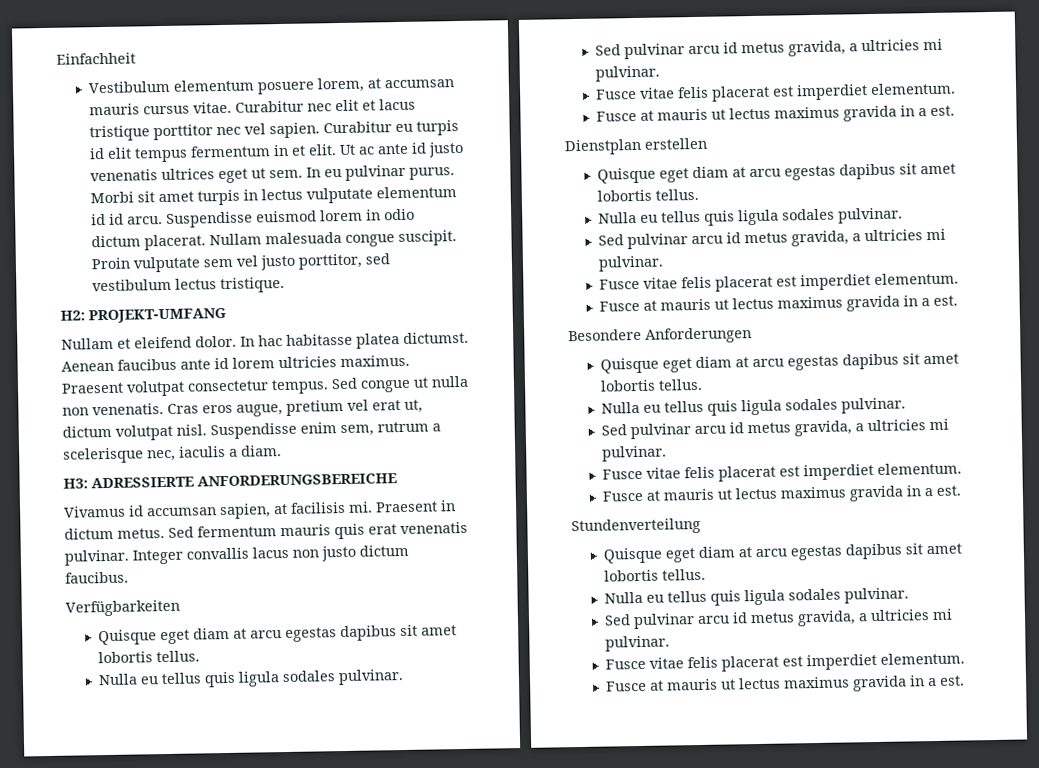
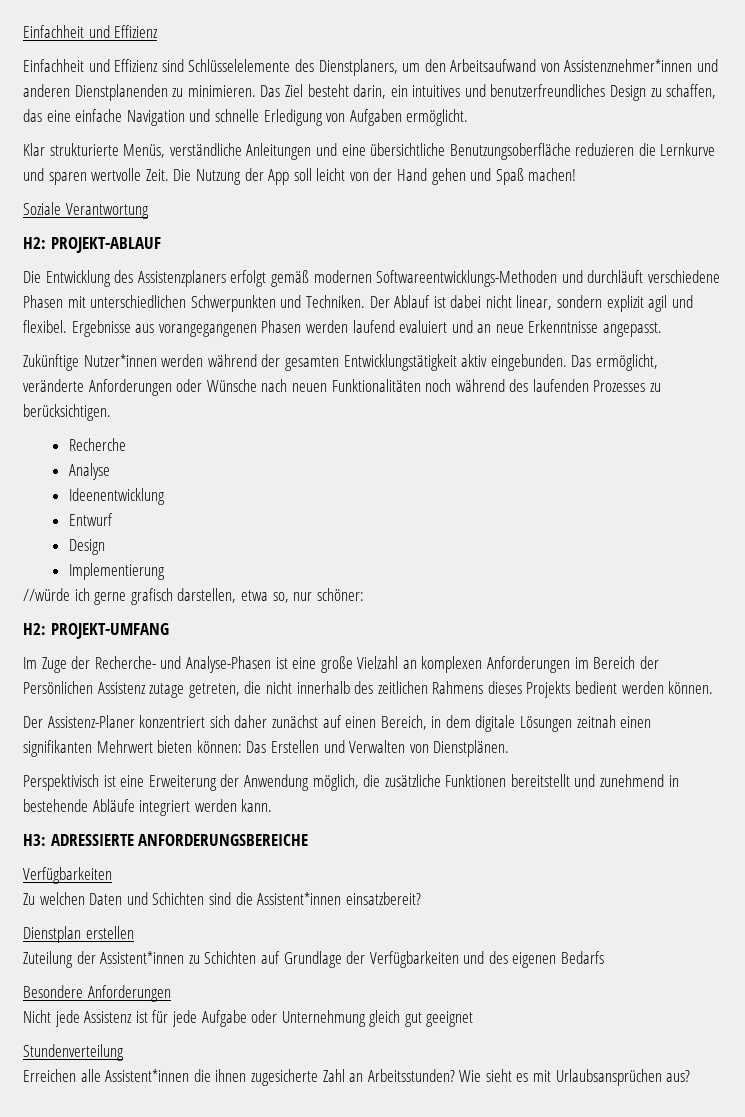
[56,52,136,65] [88,77,455,95] [89,98,417,116] [89,119,460,142] [89,141,465,163] [90,164,456,184] [90,186,458,206] [91,208,416,228] [91,230,458,251] [91,253,391,273] [92,276,286,294] [60,307,226,324] [61,331,469,350] [61,354,410,372] [61,375,469,397] [62,399,423,417] [62,421,441,441] [63,445,282,464] [63,473,397,489] [64,500,456,520] [64,521,468,540] [64,544,409,566] [65,571,129,584] [65,599,180,617] [98,624,458,646] [98,650,201,664] [98,668,405,688] [595,38,944,60] [595,65,661,82] [596,82,957,102] [596,105,956,122] [564,137,708,156] [597,163,957,184] [597,188,700,202] [598,207,904,226] [598,228,947,250] [598,255,665,272] [599,272,960,292] [599,295,959,312] [568,327,752,344] [600,353,960,374] [600,378,704,392] [601,397,907,416] [601,418,950,440] [602,445,668,462] [602,462,963,482] [602,485,962,502] [571,517,701,536] [603,543,963,564] [604,568,707,582] [604,587,910,606] [604,608,954,630] [605,635,671,652] [605,652,966,672] [606,675,966,692] Einfachheit // Vestibulum elementum posuere lorem, at accumsan mauris cursus vitae. Curabitur nec elit et lacus tristique porttitor nec vel sapien. Curabitur eu turpis id elit tempus fermentum in et elit. Ut ac ante id justo venenatis ultrices eget ut sem. In eu pulvinar purus. Morbi sit amet turpis in lectus vulputate elementum id id arcu. Suspendisse euismod lorem in odio dictum placerat. Nullam malesuada congue suscipit. Proin vulputate sem vel justo porttitor, sed vestibulum lectus tristique. // H2: PROJEKT-UMFANG // Nullam et eleifend dolor. In hac habitasse platea dictumst. Aenean faucibus ante id lorem ultricies maximus. Praesent volutpat consectetur tempus. Sed congue ut nulla non venenatis. Cras eros augue, pretium vel erat ut, dictum volutpat nisl. Suspendisse enim sem, rutrum a scelerisque nec, iaculis a diam. // H3: ADRESSIERTE ANFORDERUNGSBEREICHE // Vivamus id accumsan sapien, at facilisis mi. Praesent in dictum metus. Sed fermentum mauris quis erat venenatis pulvinar. Integer convallis lacus non justo dictum faucibus. // Verfügbarkeiten // Quisque eget diam at arcu egestas dapibus sit amet lobortis tellus. // Nulla eu tellus quis ligula sodales pulvinar. // Sed pulvinar arcu id metus gravida, a ultricies mi pulvinar. // Fusce vitae felis placerat est imperdiet elementum. // Fusce at mauris ut lectus maximus gravida in a est. // Dienstplan erstellen // Quisque eget diam at arcu egestas dapibus sit amet lobortis tellus. // Nulla eu tellus quis ligula sodales pulvinar. // Sed pulvinar arcu id metus gravida, a ultricies mi pulvinar. // Fusce vitae felis placerat est imperdiet elementum. // Fusce at mauris ut lectus maximus gravida in a est. // Besondere Anforderungen // Quisque eget diam at arcu egestas dapibus sit amet lobortis tellus. // Nulla eu tellus quis ligula sodales pulvinar. // Sed pulvinar arcu id metus gravida, a ultricies mi pulvinar. // Fusce vitae felis placerat est imperdiet elementum. // Fusce at mauris ut lectus maximus gravida in a est. // Stundenverteilung // Quisque eget diam at arcu egestas dapibus sit amet lobortis tellus. // Nulla eu tellus quis ligula sodales pulvinar. // Sed pulvinar arcu id metus gravida, a ultricies mi pulvinar. // Fusce vitae felis placerat est imperdiet elementum. // Fusce at mauris ut lectus maximus gravida in a est. -> [23,25,159,38] [23,59,719,76] [23,84,717,101] [23,109,469,126] [23,143,716,160] [23,168,577,185] [23,202,149,219] [23,237,161,253] [23,270,720,287] [23,295,693,312] [23,320,663,337] [23,354,658,371] [23,379,662,396] [23,404,111,421] [68,438,126,451] [68,463,110,480] [68,488,165,505] [68,513,113,526] [68,539,105,555] [68,563,165,580] [23,588,364,605] [23,623,169,639] [23,656,659,673] [23,681,714,698] [23,715,652,732] [23,740,510,757] [23,774,679,791] [23,799,273,816] [23,834,309,846] [23,867,112,884] [23,892,421,905] [23,926,134,943] [23,951,605,968] [23,985,171,1002] [23,1010,474,1027] [23,1044,124,1061] [23,1069,691,1086] Einfachheit und Effizienz // Einfachheit und Effizienz sind Schlüsselelemente des Dienstplaners, um den Arbeitsaufwand von Assistenznehmer*innen und anderen Dienstplanenden zu minimieren. Das Ziel besteht darin, ein intuitives und benutzerfreundliches Design zu schaffen, das eine einfache Navigation und schnelle Erledigung von Aufgaben ermöglicht. // Klar strukturierte Menüs, verständliche Anleitungen und eine übersichtliche Benutzungsoberfläche reduzieren die Lernkurve und sparen wertvolle Zeit. Die Nutzung der App soll leicht von der Hand gehen und Spaß machen! // Soziale Verantwortung // H2: PROJEKT-ABLAUF // Die Entwicklung des Assistenzplaners erfolgt gemäß modernen Softwareentwicklungs-Methoden und durchläuft verschiedene Phasen mit unterschiedlichen Schwerpunkten und Techniken. Der Ablauf ist dabei nicht linear, sondern explizit agil und flexibel. Ergebnisse aus vorangegangenen Phasen werden laufend evaluiert und an neue Erkenntnisse angepasst. // Zukünftige Nutzer*innen werden während der gesamten Entwicklungstätigkeit aktiv eingebunden. Das ermöglicht, veränderte Anforderungen oder Wünsche nach neuen Funktionalitäten noch während des laufenden Prozesses zu berücksichtigen. // Recherche // Analyse // Ideenentwicklung // Entwurf // Design // Implementierung // //würde ich gerne grafisch darstellen, etwa so, nur schöner: // H2: PROJEKT-UMFANG // Im Zuge der Recherche- und Analyse-Phasen ist eine große Vielzahl an komplexen Anforderungen im Bereich der Persönlichen Assistenz zutage getreten, die nicht innerhalb des zeitlichen Rahmens dieses Projekts bedient werden können. // Der Assistenz-Planer konzentriert sich daher zunächst auf einen Bereich, in dem digitale Lösungen zeitnah einen signifikanten Mehrwert bieten können: Das Erstellen und Verwalten von Dienstplänen. // Perspektivisch ist eine Erweiterung der Anwendung möglich, die zusätzliche Funktionen bereitstellt und zunehmend in bestehende Abläufe integriert werden kann. // H3: ADRESSIERTE ANFORDERUNGSBEREICHE // Verfügbarkeiten // Zu welchen Daten und Schichten sind die Assistent*innen einsatzbereit? // Dienstplan erstellen // Zuteilung der Assistent*innen zu Schichten auf Grundlage der Verfügbarkeiten und des eigenen Bedarfs // Besondere Anforderungen // Nicht jede Assistenz ist für jede Aufgabe oder Unternehmung gleich gut geeignet // Stundenverteilung // Erreichen alle Assistent*innen die ihnen zugesicherte Zahl an Arbeitsstunden? Wie sieht es mit Urlaubsansprüchen aus?

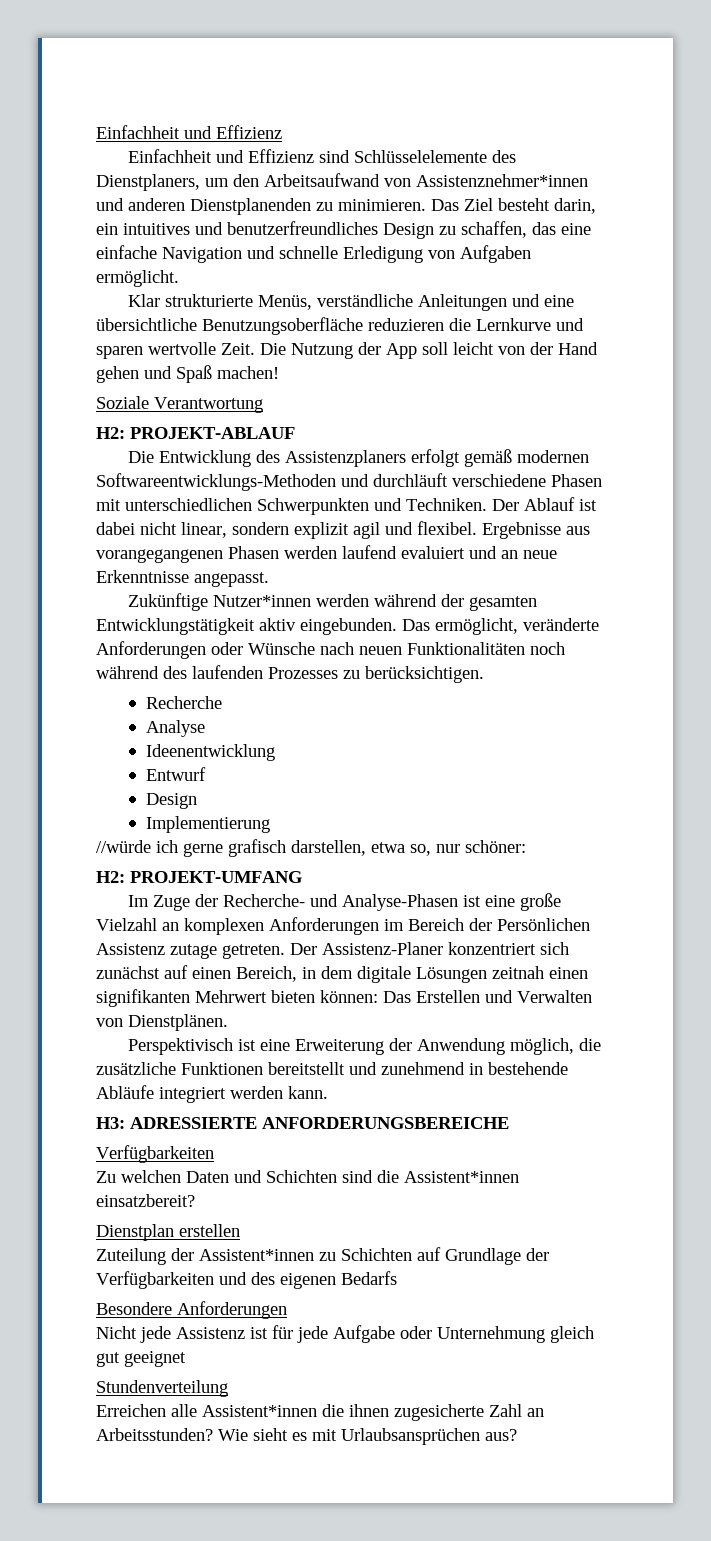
[188,681,714,698] getreten, die nicht innerhalb des zeitlichen Rahmens dieses Projekts bedient werden können. // -> [222,944,285,959] getreten.
[234,715,268,728] daher -> (569, 948) none

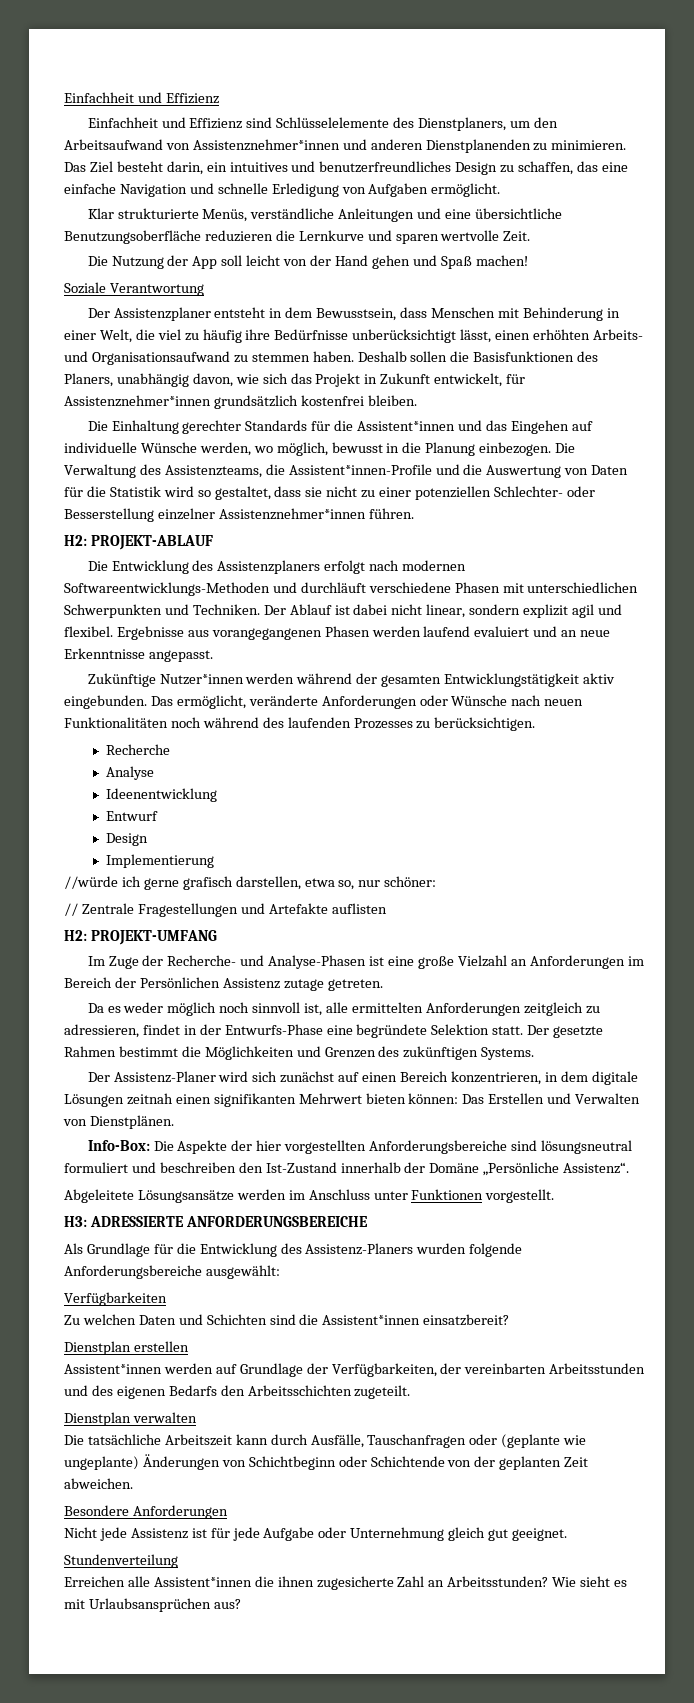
(255, 349) none -> (531, 236) //
(263, 405) none -> [87,307,620,321] [64,329,643,343] [64,351,599,365] [64,373,526,387] [64,395,417,409] [87,420,593,434] [64,442,576,456] [64,464,629,478] [64,486,595,500] [64,508,414,522] // Der Assistenzplaner entsteht in dem Bewusstsein, dass Menschen mit Behinderung in einer Welt, die viel zu häufig ihre Bedürfnisse unberücksichtigt lässt, einen erhöhten Arbeits- und Organisationsaufwand zu stemmen haben. Deshalb sollen die Basisfunktionen des Planers, unabhängig davon, wie sich das Projekt in Zukunft entwickelt, für Assistenznehmer*innen grundsätzlich kostenfrei bleiben. // Die Einhaltung gerechter Standards für die Assistent*innen und das Eingehen auf individuelle Wünsche werden, wo möglich, bewusst in die Planung einbezogen. Die Verwaltung des Assistenzteams, die Assistent*innen-Profile und die Auswertung von Daten für die Statistik wird so gestaltet, dass sie nicht zu einer potenziellen Schlechter- oder Besserstellung einzelner Assistenznehmer*innen führen.
[463,449,512,467] gemäß -> [369,560,400,571] nach
(526, 846) none -> [64,903,387,917] // // Zentrale Fragestellungen und Artefakte auflisten
[184,918,264,935] komplexen -> (527, 962) none
(285, 951) none -> [87,1002,600,1016] [64,1024,604,1038] [64,1046,535,1060] // Da es weder möglich noch sinnvoll ist, alle ermittelten Anforderungen zeitgleich zu adressieren, findet in der Entwurfs-Phase eine begründete Selektion statt. Der gesetzte Rahmen bestimmt die Möglichkeiten und Grenzen des zukünftigen Systems. //
[448,942,536,955] konzentriert -> [218,1071,249,1082] wird
[236,966,297,982] Bereich, -> [400,1071,541,1085] Bereich konzentrieren,
[127,1038,601,1055] [96,1062,568,1075] [96,1085,328,1103] [96,1117,509,1129] Perspektivisch ist eine Erweiterung der Anwendung möglich, die zusätzliche Funktionen bereitstellt und zunehmend in bestehende Abläufe integriert werden kann. // H3: ADRESSIERTE ANFORDERUNGSBEREICHE -> [87,1140,632,1154] [64,1162,630,1176] [64,1189,555,1203] [64,1216,368,1227] [64,1243,523,1257] [64,1265,280,1279] Info-Box: Die Aspekte der hier vorgestellten Anforderungsbereiche sind lösungsneutral formuliert und beschreiben den Ist-Zustand innerhalb der Domäne „Persönliche Assistenz“. // Abgeleitete Lösungsansätze werden im Anschluss unter Funktionen vorgestellt. // H3: ADRESSIERTE ANFORDERUNGSBEREICHE // Als Grundlage für die Entwicklung des Assistenz-Planers wurden folgende Anforderungsbereiche ausgewählt:
[96,1247,549,1265] [96,1271,397,1289] Zuteilung der Assistent*innen zu Schichten auf Grundlage der Verfügbarkeiten und des eigenen Bedarfs -> [64,1363,646,1377] [64,1385,411,1399] [64,1412,197,1426] [64,1434,587,1448] [64,1454,589,1470] [64,1478,133,1489] Assistent*innen werden auf Grundlage der Verfügbarkeiten, der vereinbarten Arbeitsstunden und des eigenen Bedarfs den Arbeitsschichten zugeteilt. // Dienstplan verwalten // Die tatsächliche Arbeitszeit kann durch Ausfälle, Tauschanfragen oder (geplante wie ungeplante) Änderungen von Schichtbeginn oder Schichtende von der geplanten Zeit abweichen.
[124,1351,186,1367] geeignet -> [512,1528,568,1541] geeignet.

